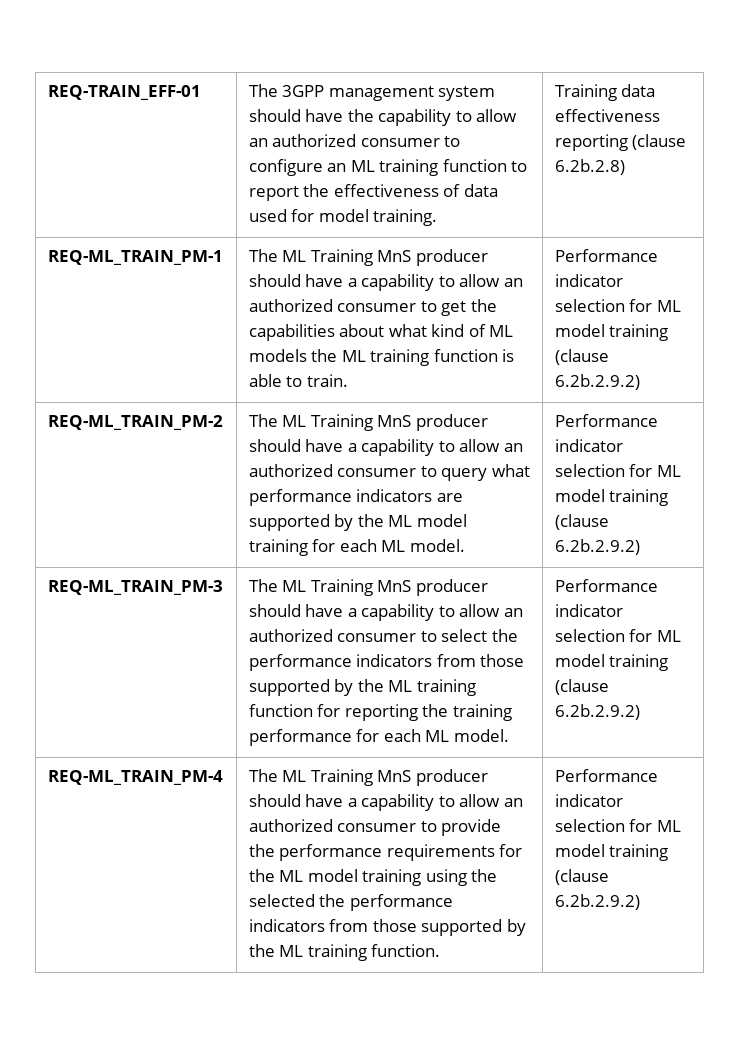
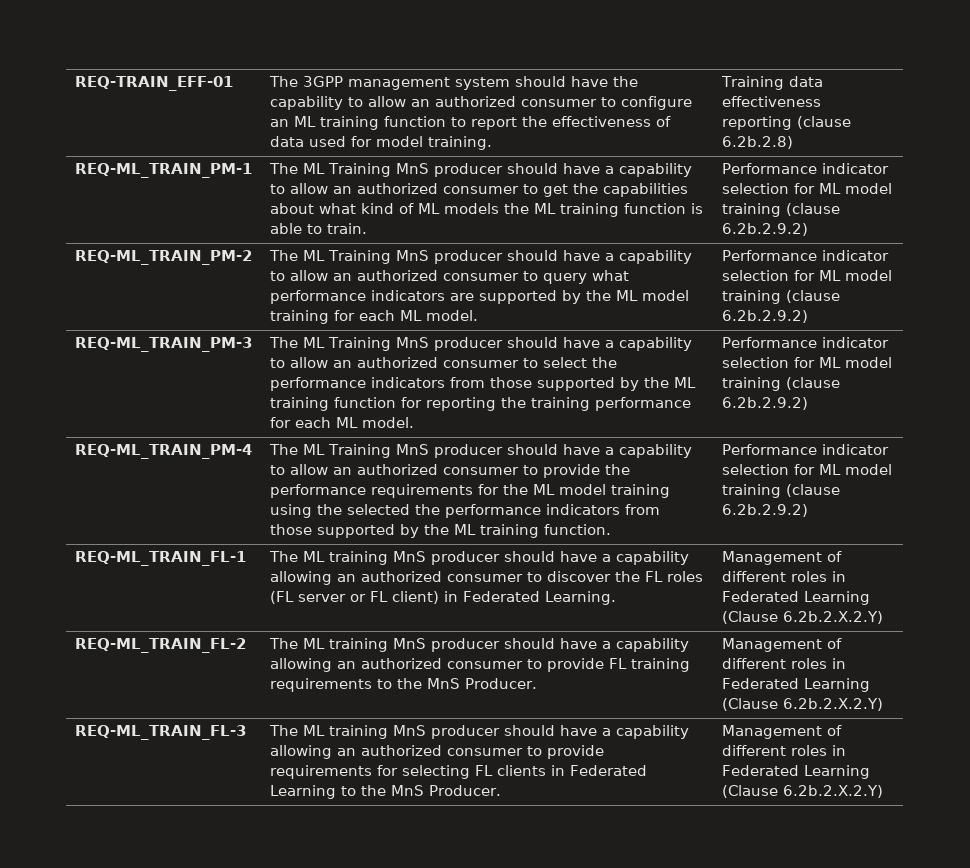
(640, 902) none -> [74,551,246,566] [268,551,689,565] [269,571,703,585] [269,591,616,605] [721,551,842,565] [721,571,846,582] [721,591,870,605] [721,611,883,624] [74,638,246,653] [268,638,689,652] [269,658,690,672] [269,678,537,692] [721,638,842,652] [721,658,846,669] [721,678,870,692] [721,698,883,711] [74,725,246,740] [268,725,689,739] [269,745,604,759] [269,765,647,779] [269,785,501,799] [721,725,842,739] [721,745,846,756] [721,765,870,779] [721,785,883,798] // REQ-ML_TRAIN_FL-1 | The ML training MnS producer should have a capability allowing an authorized consumer to discover the FL roles (FL server or FL client) in Federated Learning. | Management of different roles in Federated Learning (Clause 6.2b.2.X.2.Y) // REQ-ML_TRAIN_FL-2 | The ML training MnS producer should have a capability allowing an authorized consumer to provide FL training requirements to the MnS Producer. | Management of different roles in Federated Learning (Clause 6.2b.2.X.2.Y) // REQ-ML_TRAIN_FL-3 | The ML training MnS producer should have a capability allowing an authorized consumer to provide requirements for selecting FL clients in Federated Learning to the MnS Producer. | Management of different roles in Federated Learning (Clause 6.2b.2.X.2.Y)

